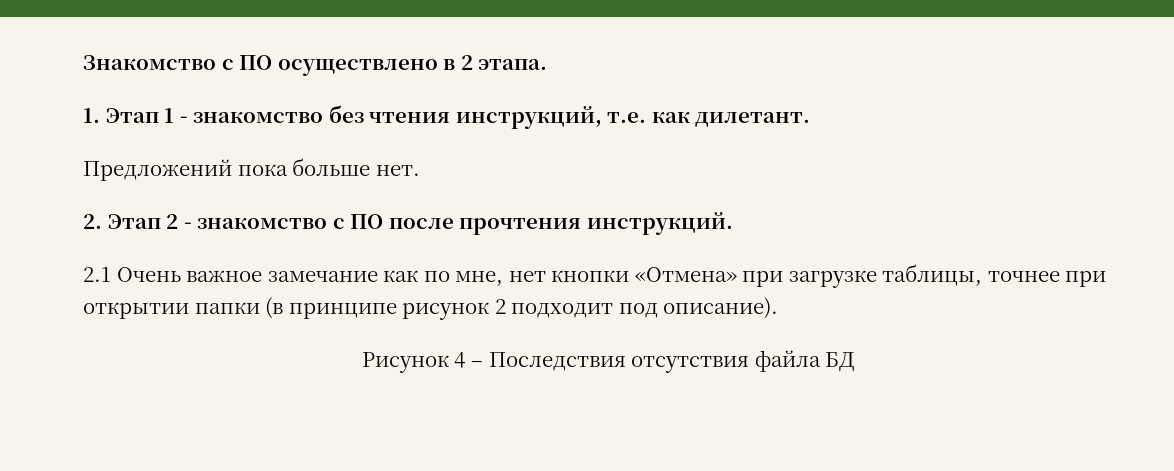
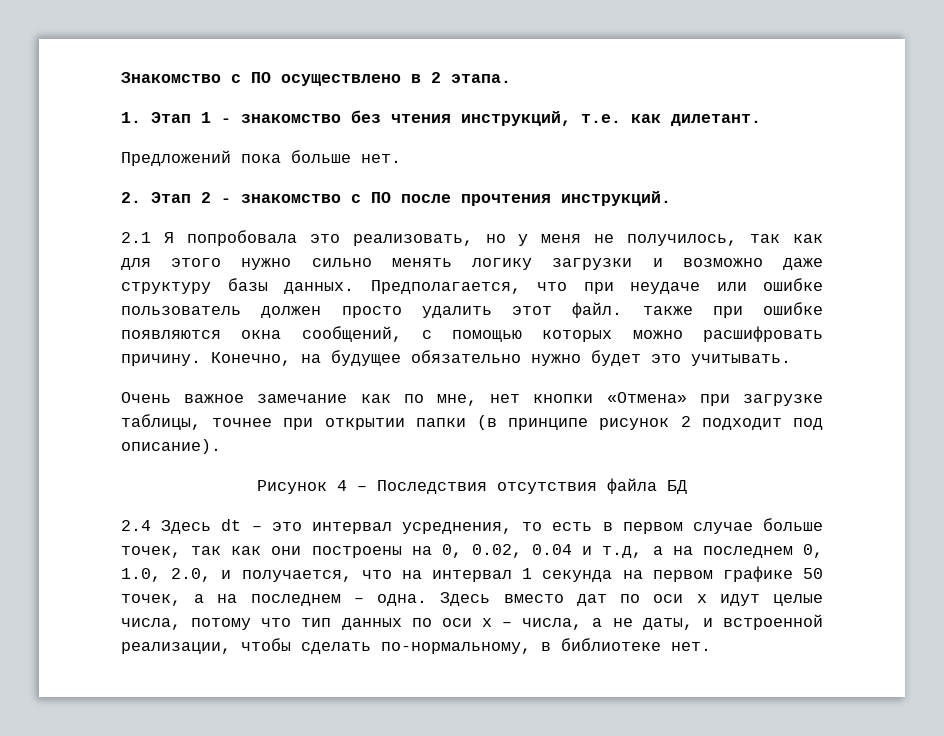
(111, 274) none -> [163,230,823,246] [121,258,823,270] [121,278,823,294] [121,302,823,318] [121,326,823,342] [121,350,791,366] Я попробовала это реализовать, но у меня не получилось, так как для этого нужно сильно менять логику загрузки и возможно даже структуру базы данных. Предполагается, что при неудаче или ошибке пользователь должен просто удалить этот файл. также при ошибке появляются окна сообщений, с помощью которых можно расшифровать причину. Конечно, на будущее обязательно нужно будет это учитывать. //
(856, 362) none -> [121,518,823,534] [121,544,823,558] [121,566,823,582] [121,592,824,606] [121,614,824,630] [121,638,711,654] // 2.4 Здесь dt – это интервал усреднения, то есть в первом случае больше точек, так как они построены на 0, 0.02, 0.04 и т.д, а на последнем 0, 1.0, 2.0, и получается, что на интервал 1 секунда на первом графике 50 точек, а на последнем – одна. Здесь вместо дат по оси x идут целые числа, потому что тип данных по оси x – числа, а не даты, и встроенной реализации, чтобы сделать по-нормальному, в библиотеке нет.

